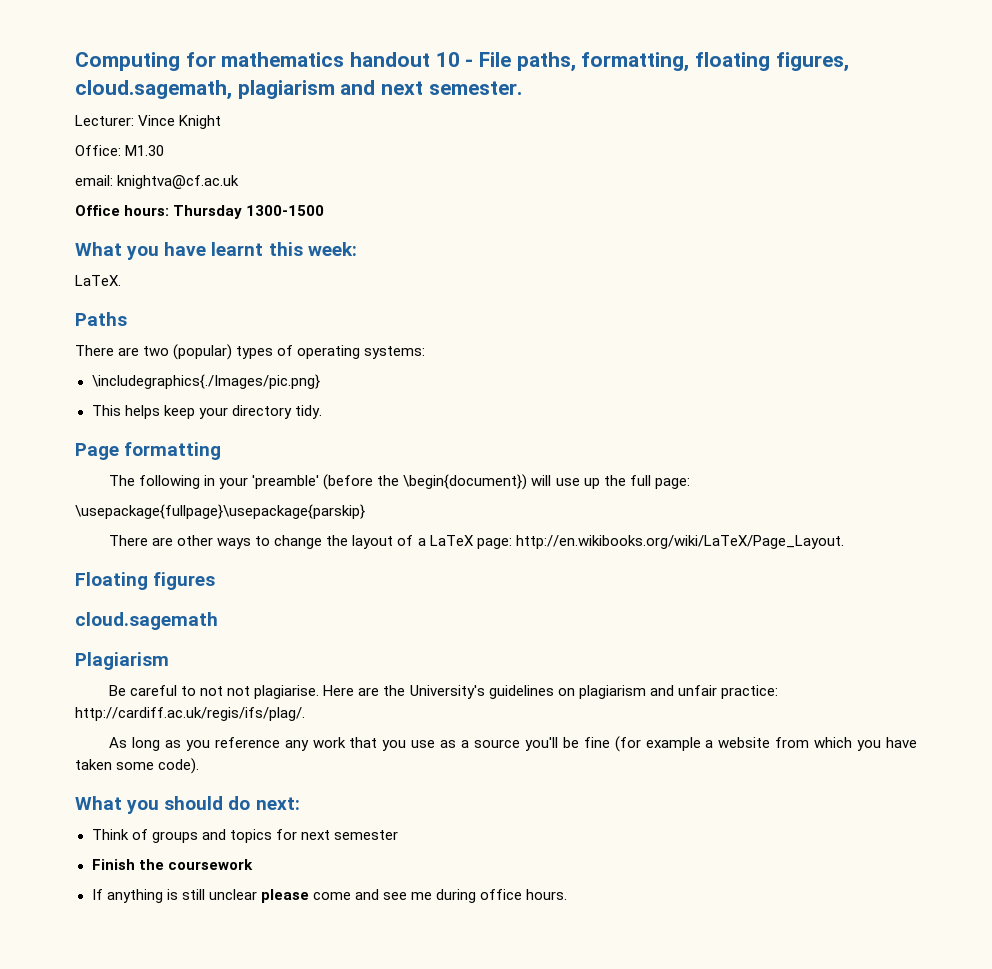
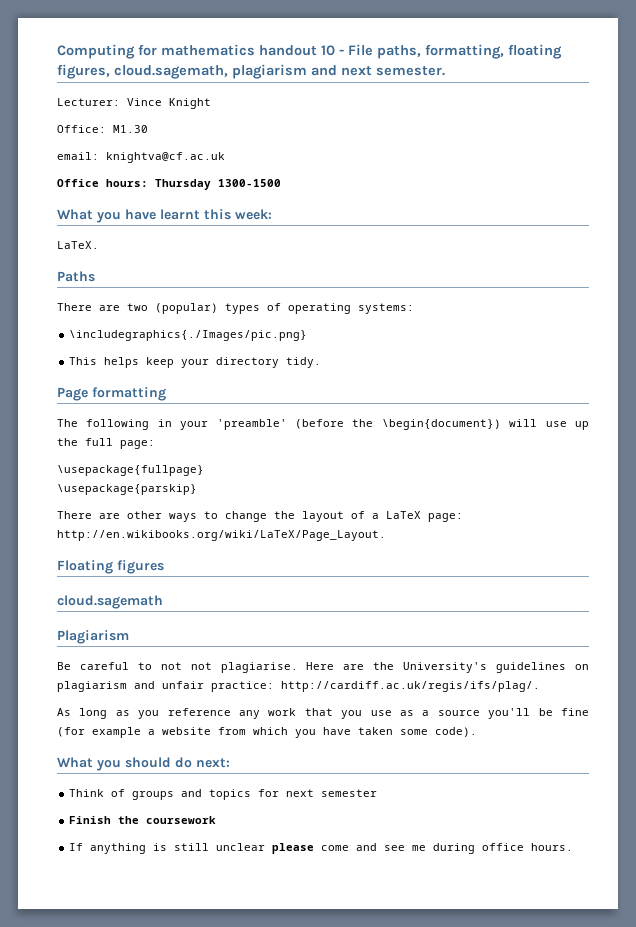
[75,504,365,519] \usepackage{fullpage}\usepackage{parskip} -> [57,465,204,476] [57,484,197,495] \usepackage{fullpage} // \usepackage{parskip}

